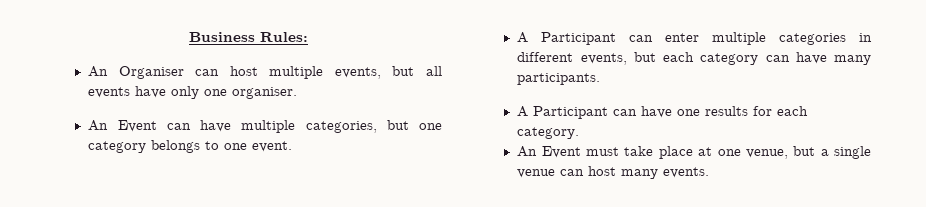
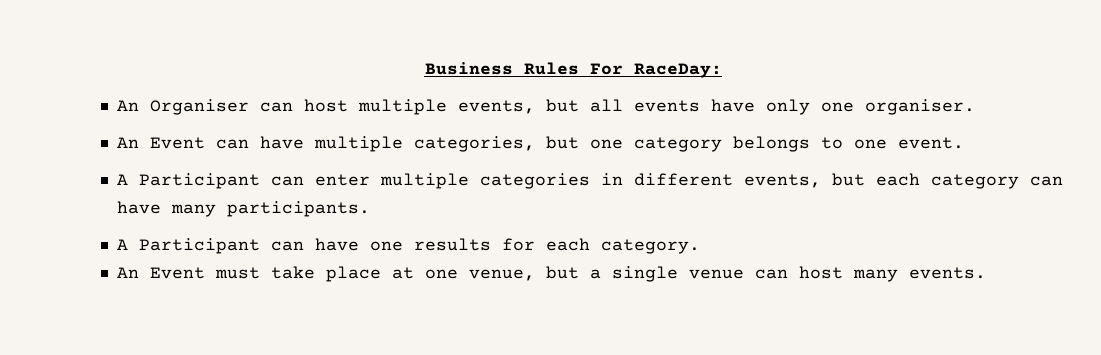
[260,32,308,42] Rules: -> [523,62,722,78] Rules For RaceDay:

